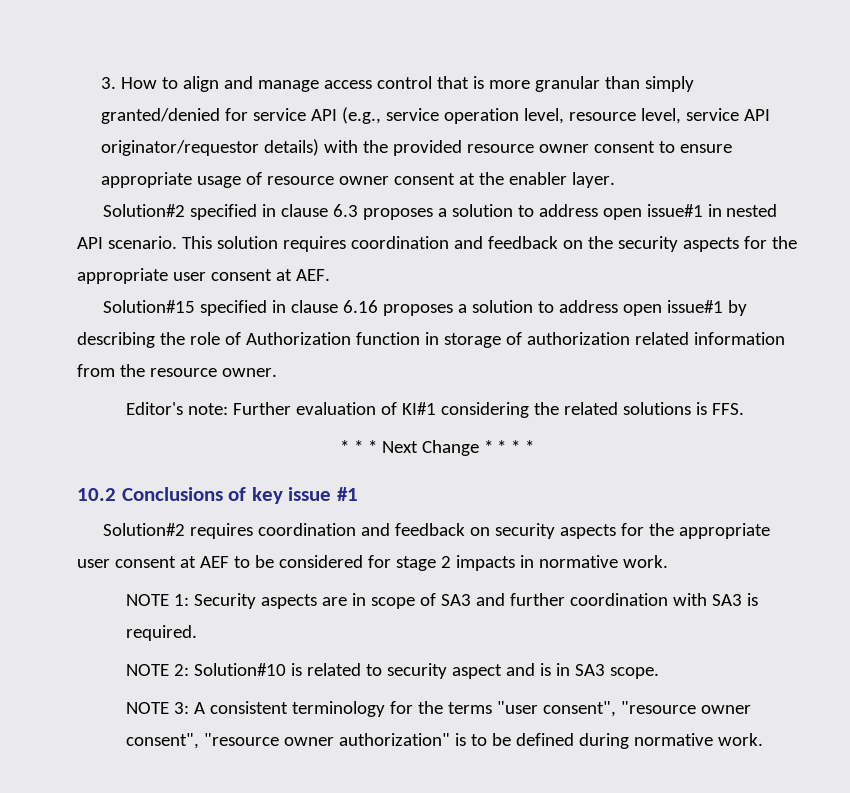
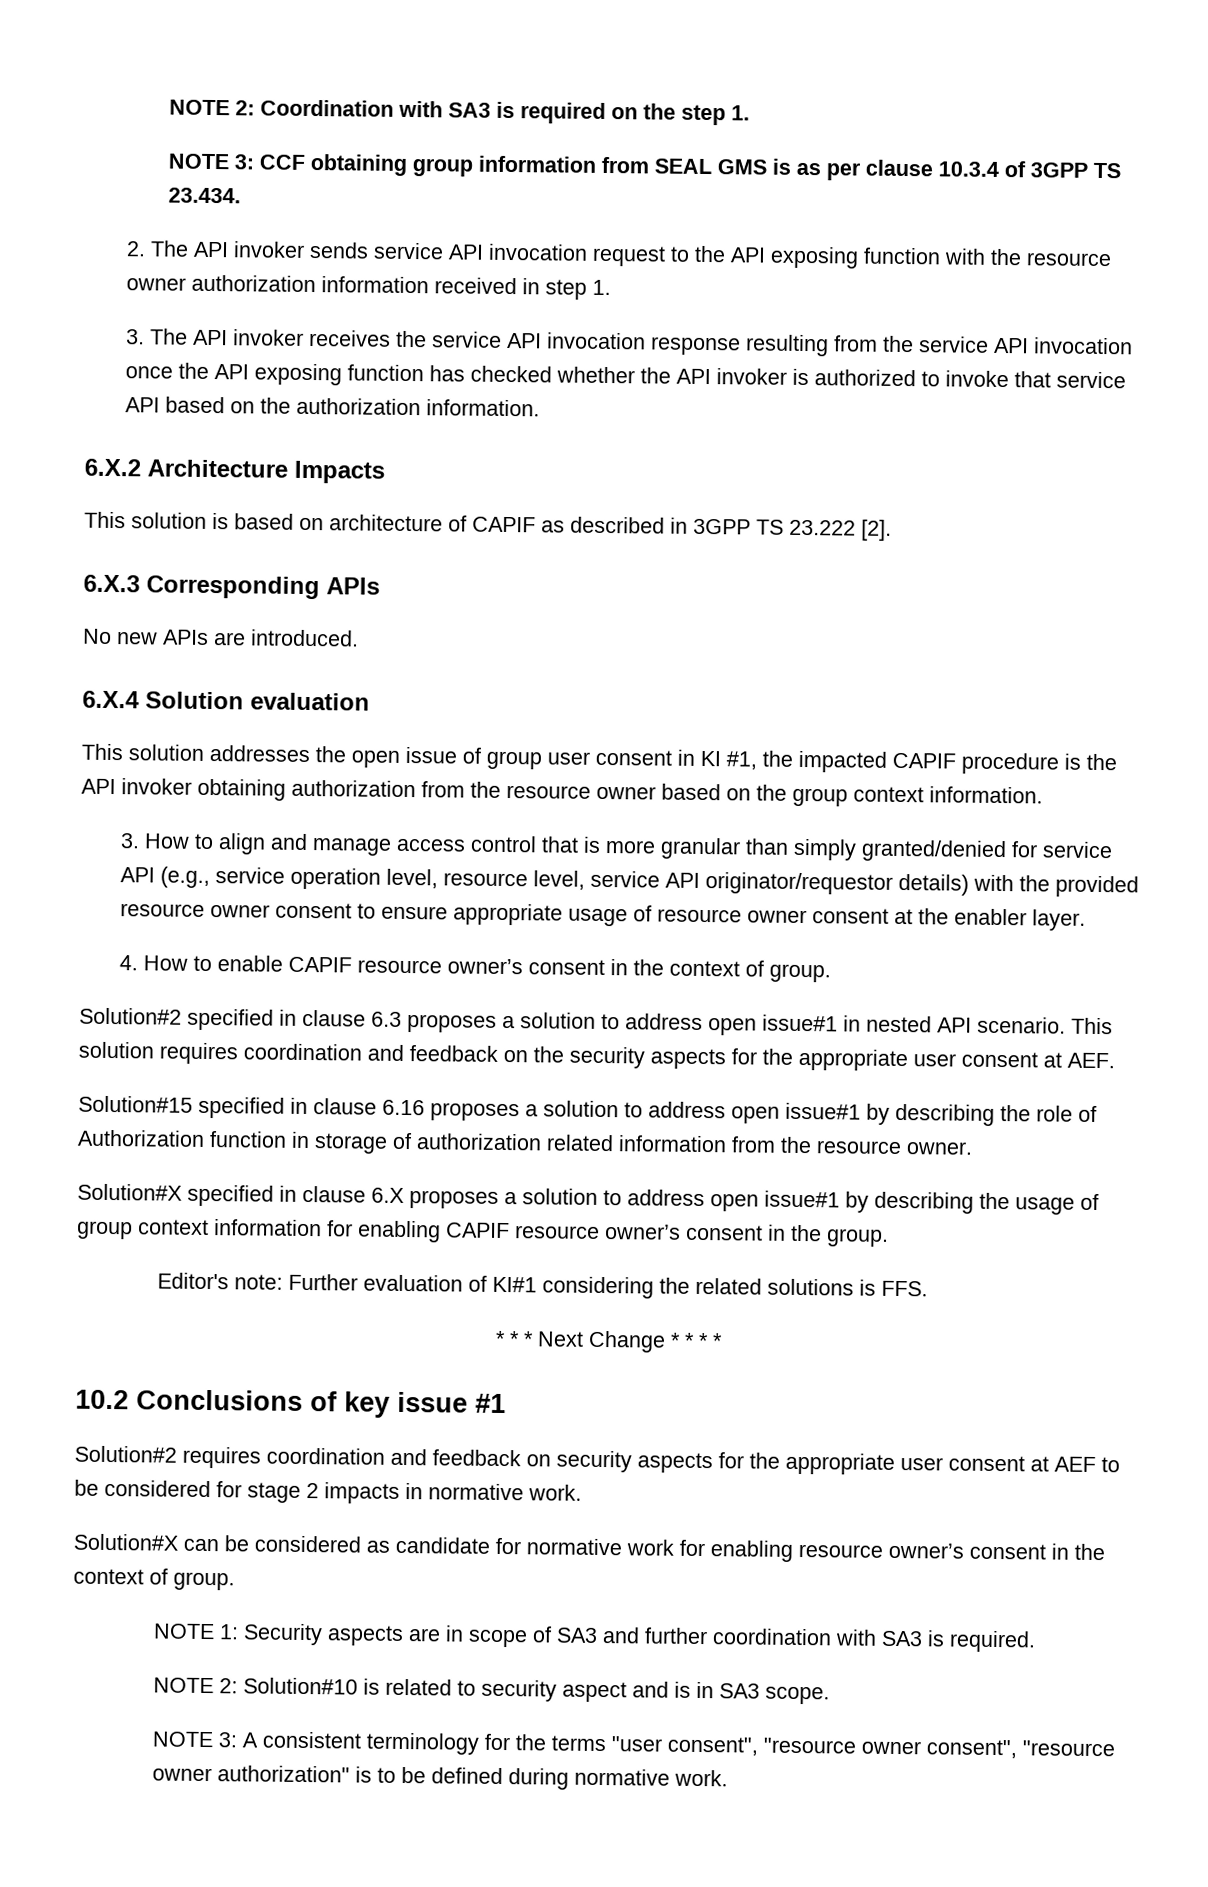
(101, 83) none -> [168,99,750,126] [167,153,1121,181] [167,187,241,204] [126,240,1113,269] [126,274,612,300] [126,328,1134,357] [125,362,1127,389] [125,396,541,417] [84,458,385,484] [84,511,892,541] [83,574,380,600] [83,628,359,647] [82,690,370,711] [81,743,1117,775] [81,778,1043,807] NOTE 2: Coordination with SA3 is required on the step 1. // NOTE 3: CCF obtaining group information from SEAL GMS is as per clause 10.3.4 of 3GPP TS 23.434. // 2. The API invoker sends service API invocation request to the API exposing function with the resource owner authorization information received in step 1. // 3. The API invoker receives the service API invocation response resulting from the service API invocation once the API exposing function has checked whether the API invoker is authorized to invoke that service API based on the authorization information. // 6.X.2 Architecture Impacts // This solution is based on architecture of CAPIF as described in 3GPP TS 23.222 [2]. // 6.X.3 Corresponding APIs // No new APIs are introduced. // 6.X.4 Solution evaluation // This solution addresses the open issue of group user consent in KI #1, the impacted CAPIF procedure is the API invoker obtaining authorization from the resource owner based on the group context information. //
(616, 180) none -> [119,955,832,983] // 4. How to enable CAPIF resource owner’s consent in the context of group.
(277, 372) none -> [77,1183,1099,1215] [76,1219,889,1247] // Solution#X specified in clause 6.X proposes a solution to address open issue#1 by describing the usage of group context information for enabling CAPIF resource owner’s consent in the group.
(668, 561) none -> [73,1533,1105,1562] [73,1568,235,1591] // Solution#X can be considered as candidate for normative work for enabling resource owner’s consent in the context of group.

